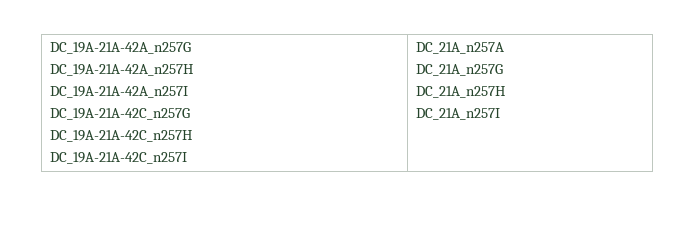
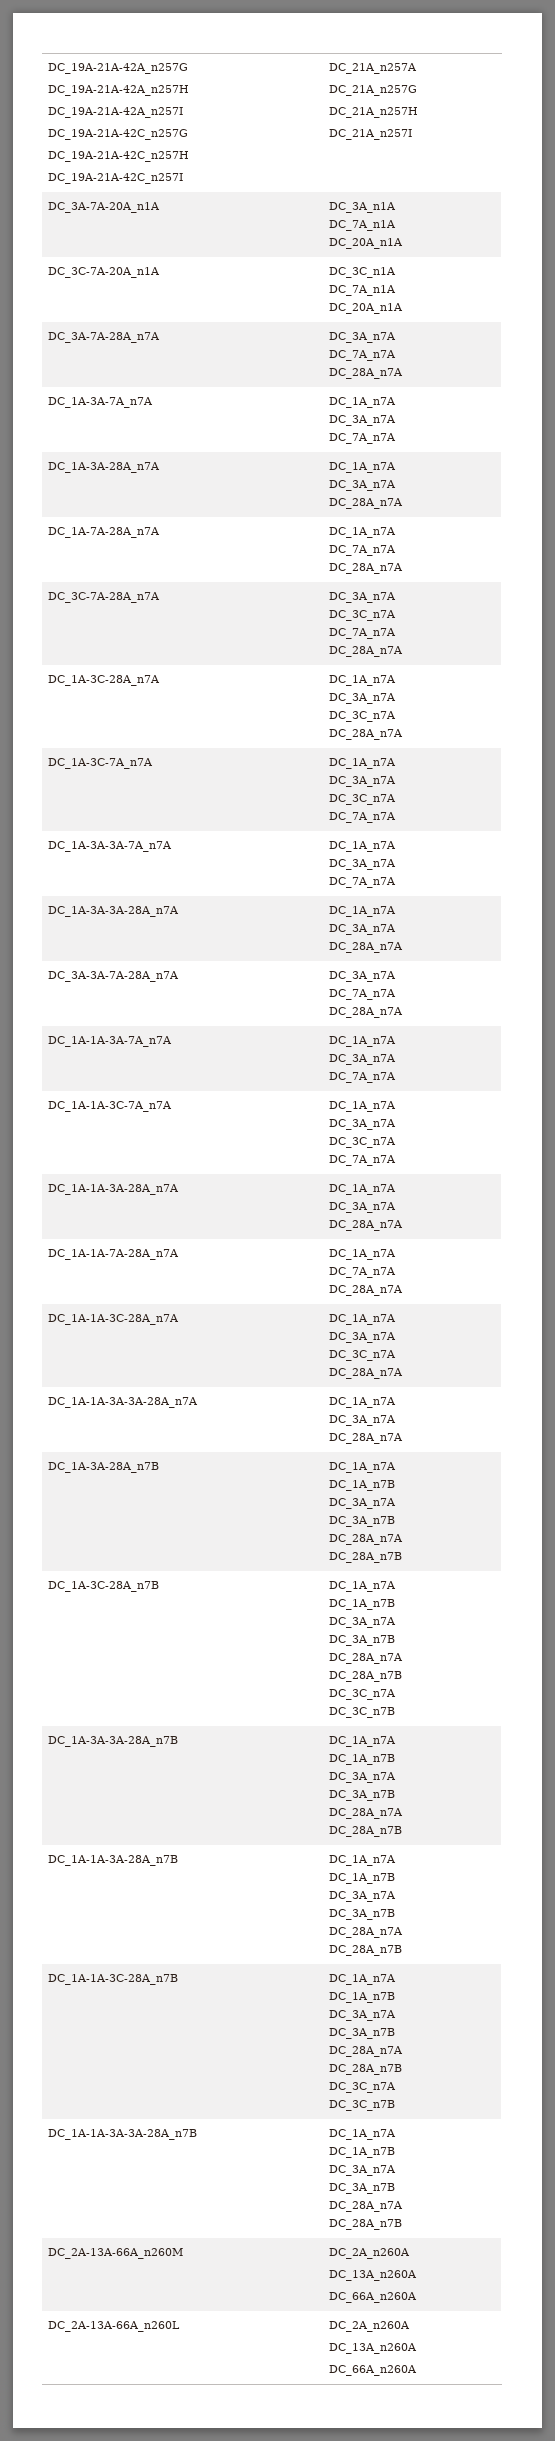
(501, 114) none -> [48,202,161,213] [329,202,397,213] [329,220,397,231] [329,238,404,249] [48,267,161,278] [329,267,397,278] [329,285,397,296] [329,303,404,314] [48,332,161,343] [329,332,397,343] [329,350,397,361] [329,368,404,379] [48,397,154,408] [329,397,397,408] [329,415,397,426] [329,433,397,444] [48,462,161,473] [329,462,397,473] [329,480,397,491] [329,498,404,509] [48,527,161,538] [329,527,397,538] [329,545,397,556] [329,563,404,574] [48,592,161,603] [329,592,397,603] [329,610,397,621] [329,628,397,639] [329,646,404,657] [48,675,161,686] [329,675,397,686] [329,693,397,704] [329,711,397,722] [329,729,404,740] [48,758,154,769] [329,758,397,769] [329,776,397,787] [329,794,397,805] [329,812,397,823] [48,841,173,852] [329,841,397,852] [329,859,397,870] [329,877,397,888] [48,906,180,917] [329,906,397,917] [329,924,397,935] [329,942,404,953] [48,971,180,982] [329,971,397,982] [329,989,397,1000] [329,1007,404,1018] [48,1036,173,1047] [329,1036,397,1047] [329,1054,397,1065] [329,1072,397,1083] [48,1101,173,1112] [329,1101,397,1112] [329,1119,397,1130] [329,1137,397,1148] [329,1155,397,1166] [48,1184,180,1195] [329,1184,397,1195] [329,1202,397,1213] [329,1220,404,1231] [48,1249,180,1260] [329,1249,397,1260] [329,1267,397,1278] [329,1285,404,1296] [48,1314,180,1325] [329,1314,397,1325] [329,1332,397,1343] [329,1350,397,1361] [329,1368,404,1379] [48,1397,199,1408] [329,1397,397,1408] [329,1415,397,1426] [329,1433,404,1444] [48,1462,160,1473] [329,1462,397,1473] [329,1480,396,1491] [329,1498,397,1509] [329,1516,396,1527] [329,1534,404,1545] [329,1552,403,1563] [48,1581,160,1592] [329,1581,397,1592] [329,1599,396,1610] [329,1617,397,1628] [329,1635,396,1646] [329,1653,404,1664] [329,1671,403,1682] [329,1689,397,1700] [329,1707,396,1718] [48,1736,179,1747] [329,1736,397,1747] [329,1754,396,1765] [329,1772,397,1783] [329,1790,396,1801] [329,1808,404,1819] [329,1826,403,1837] [48,1855,179,1866] [329,1855,397,1866] [329,1873,396,1884] [329,1891,397,1902] [329,1909,396,1920] [329,1927,404,1938] [329,1945,403,1956] [48,1974,179,1985] [329,1974,397,1985] [329,1992,396,2003] [329,2010,397,2021] [329,2028,396,2039] [329,2046,404,2057] [329,2064,403,2075] [329,2082,397,2093] [329,2100,396,2111] [48,2129,198,2140] [329,2129,397,2140] [329,2147,396,2158] [329,2165,397,2176] [329,2183,396,2194] [329,2201,404,2212] [329,2219,403,2230] [48,2248,184,2259] [329,2248,411,2259] [329,2270,418,2281] [329,2292,418,2303] [48,2321,181,2332] [329,2321,411,2332] [329,2343,418,2354] [329,2365,418,2376] // DC_3A-7A-20A_n1A | DC_3A_n1A // DC_7A_n1A // DC_20A_n1A // DC_3C-7A-20A_n1A | DC_3C_n1A // DC_7A_n1A // DC_20A_n1A // DC_3A-7A-28A_n7A | DC_3A_n7A // DC_7A_n7A // DC_28A_n7A // DC_1A-3A-7A_n7A | DC_1A_n7A // DC_3A_n7A // DC_7A_n7A // DC_1A-3A-28A_n7A | DC_1A_n7A // DC_3A_n7A // DC_28A_n7A // DC_1A-7A-28A_n7A | DC_1A_n7A // DC_7A_n7A // DC_28A_n7A // DC_3C-7A-28A_n7A | DC_3A_n7A // DC_3C_n7A // DC_7A_n7A // DC_28A_n7A // DC_1A-3C-28A_n7A | DC_1A_n7A // DC_3A_n7A // DC_3C_n7A // DC_28A_n7A // DC_1A-3C-7A_n7A | DC_1A_n7A // DC_3A_n7A // DC_3C_n7A // DC_7A_n7A // DC_1A-3A-3A-7A_n7A | DC_1A_n7A // DC_3A_n7A // DC_7A_n7A // DC_1A-3A-3A-28A_n7A | DC_1A_n7A // DC_3A_n7A // DC_28A_n7A // DC_3A-3A-7A-28A_n7A | DC_3A_n7A // DC_7A_n7A // DC_28A_n7A // DC_1A-1A-3A-7A_n7A | DC_1A_n7A // DC_3A_n7A // DC_7A_n7A // DC_1A-1A-3C-7A_n7A | DC_1A_n7A // DC_3A_n7A // DC_3C_n7A // DC_7A_n7A // DC_1A-1A-3A-28A_n7A | DC_1A_n7A // DC_3A_n7A // DC_28A_n7A // DC_1A-1A-7A-28A_n7A | DC_1A_n7A // DC_7A_n7A // DC_28A_n7A // DC_1A-1A-3C-28A_n7A | DC_1A_n7A // DC_3A_n7A // DC_3C_n7A // DC_28A_n7A // DC_1A-1A-3A-3A-28A_n7A | DC_1A_n7A // DC_3A_n7A // DC_28A_n7A // DC_1A-3A-28A_n7B | DC_1A_n7A // DC_1A_n7B // DC_3A_n7A // DC_3A_n7B // DC_28A_n7A // DC_28A_n7B // DC_1A-3C-28A_n7B | DC_1A_n7A // DC_1A_n7B // DC_3A_n7A // DC_3A_n7B // DC_28A_n7A // DC_28A_n7B // DC_3C_n7A // DC_3C_n7B // DC_1A-3A-3A-28A_n7B | DC_1A_n7A // DC_1A_n7B // DC_3A_n7A // DC_3A_n7B // DC_28A_n7A // DC_28A_n7B // DC_1A-1A-3A-28A_n7B | DC_1A_n7A // DC_1A_n7B // DC_3A_n7A // DC_3A_n7B // DC_28A_n7A // DC_28A_n7B // DC_1A-1A-3C-28A_n7B | DC_1A_n7A // DC_1A_n7B // DC_3A_n7A // DC_3A_n7B // DC_28A_n7A // DC_28A_n7B // DC_3C_n7A // DC_3C_n7B // DC_1A-1A-3A-3A-28A_n7B | DC_1A_n7A // DC_1A_n7B // DC_3A_n7A // DC_3A_n7B // DC_28A_n7A // DC_28A_n7B // DC_2A-13A-66A_n260M | DC_2A_n260A // DC_13A_n260A // DC_66A_n260A // DC_2A-13A-66A_n260L | DC_2A_n260A // DC_13A_n260A // DC_66A_n260A

